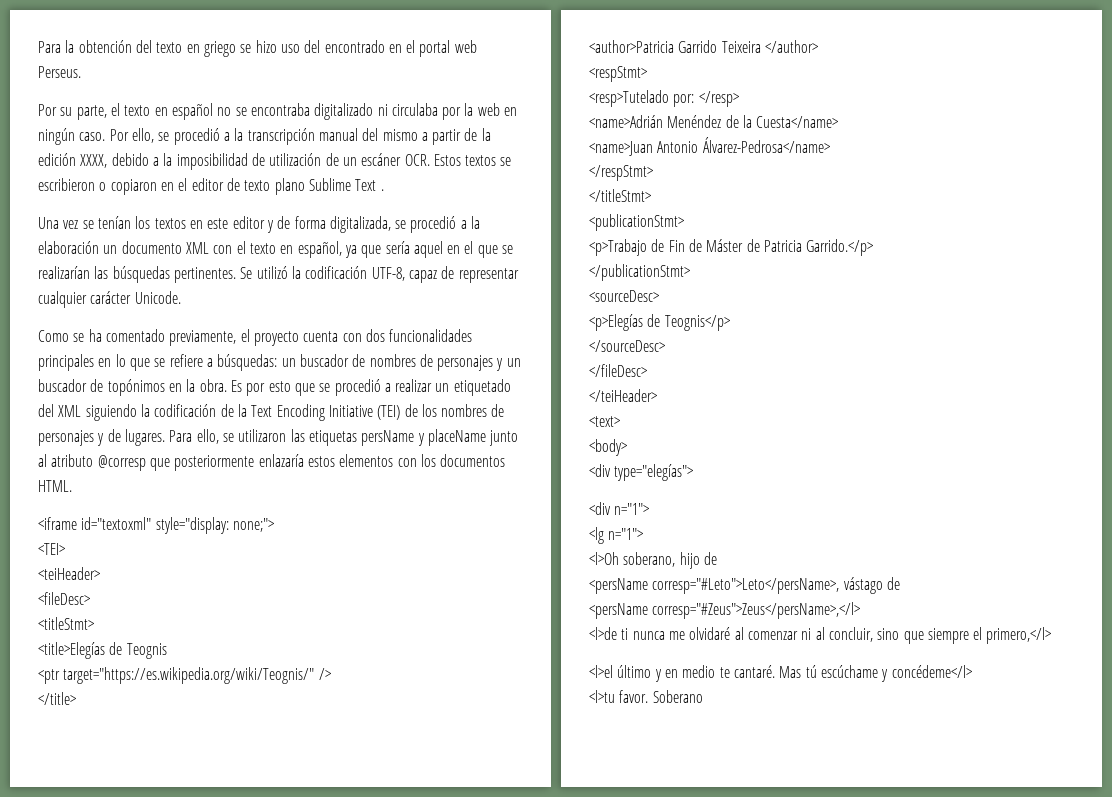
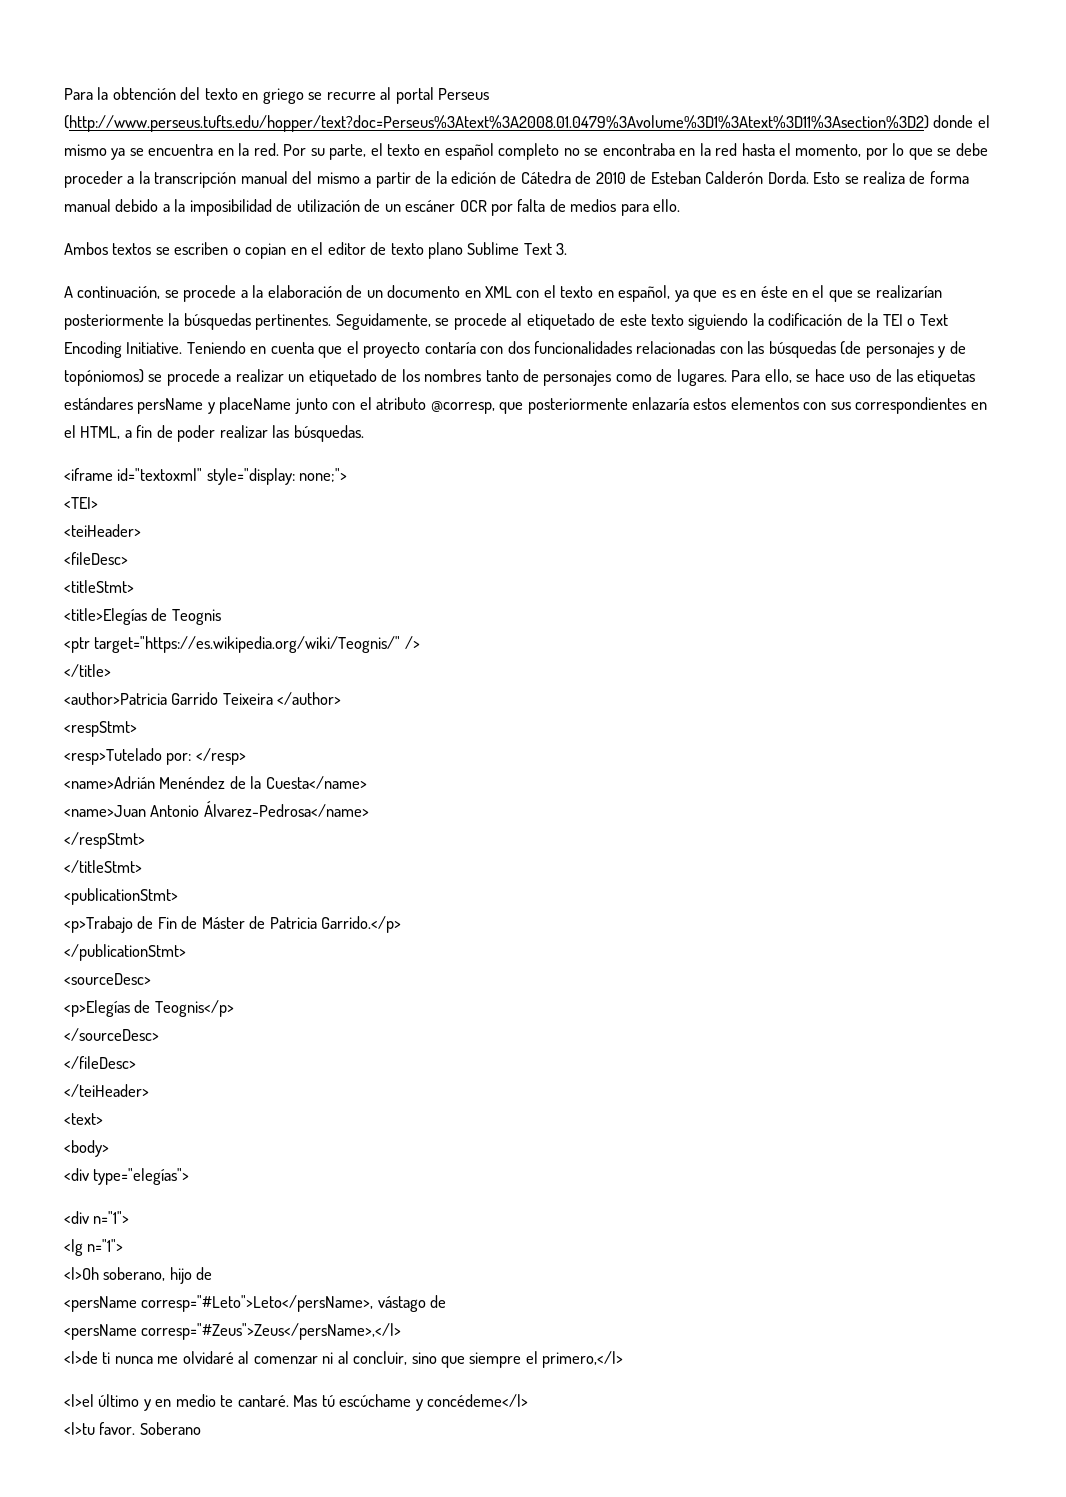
[255,40,477,57] [38,66,81,78] hizo uso del encontrado en el portal web Perseus. // -> [326,87,490,104] [64,115,990,132] [64,143,279,160] recurre al portal Perseus (http://www.perseus.tufts.edu/hopper/text?doc=Perseus%3Atext%3A2008.01.0479%3Avolume%3D1%3Atext%3D11%3Asection%3D2) donde el mismo ya se encuentra en la red.
(213, 111) none -> [498,143,560,160] completo
[314,103,518,120] [38,128,220,145] digitalizado ni circulaba por la web en ningún caso. Por ello, se procedió -> [679,143,988,160] [64,171,123,188] en la red hasta el momento, por lo que se debe proceder
[80,154,108,168] XXXX, -> [500,171,969,184] [64,199,111,212] de Cátedra de 2010 de Esteban Calderón Dorda. Esto se realiza de forma manual
[404,154,512,166] [38,178,157,195] OCR. Estos textos se escribieron o copiaron -> [459,199,681,216] [64,242,287,259] OCR por falta de medios para ello. // Ambos textos se escriben o copian
[380,189,384,191] [38,216,457,233] . // Una vez se tenían los textos en este editor y de forma digitalizada, se procedió -> [556,243,568,255] [64,285,237,302] 3. // A continuación, se procede
(99, 247) none -> [346,285,363,298] de
(182, 247) none -> [464,290,481,298] en
[385,241,443,258] sería aquel -> [721,286,788,298] es en éste
[94,266,519,283] [38,291,181,308] [38,329,473,346] [38,354,521,371] [38,379,511,396] [38,404,82,417] las búsquedas pertinentes. Se utilizó la codificación UTF-8, capaz de representar cualquier carácter Unicode. // Como se ha comentado previamente, el proyecto cuenta con dos funcionalidades principales en lo que se refiere a búsquedas: un buscador de nombres de personajes y un buscador de topónimos en la obra. Es por esto que se procedió a realizar un etiquetado del XML -> [64,313,685,330] posteriormente la búsquedas pertinentes. Seguidamente, se procede al etiquetado de este texto
[251,404,401,421] Text Encoding Initiative (TEI) -> [882,314,948,326] [64,341,966,358] [64,369,377,386] TEI o Text Encoding Initiative. Teniendo en cuenta que el proyecto contaría con dos funcionalidades relacionadas con las búsquedas (de personajes y de topóniomos) se procede a realizar un etiquetado
[491,404,505,417] [38,430,105,446] de personajes y -> [485,369,652,386] tanto de personajes como
[238,429,287,442] utilizaron -> [814,369,892,382] hace uso de
(357, 438) none -> [64,397,133,410] estándares
[38,454,146,471] al atributo @corresp -> [332,397,495,414] con el atributo @corresp,
[420,454,506,467] [38,480,72,492] los documentos HTML. -> [830,397,987,414] [64,425,364,442] sus correspondientes en el HTML, a fin de poder realizar las búsquedas.

